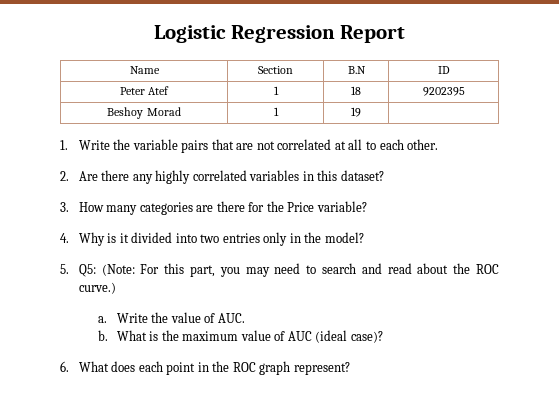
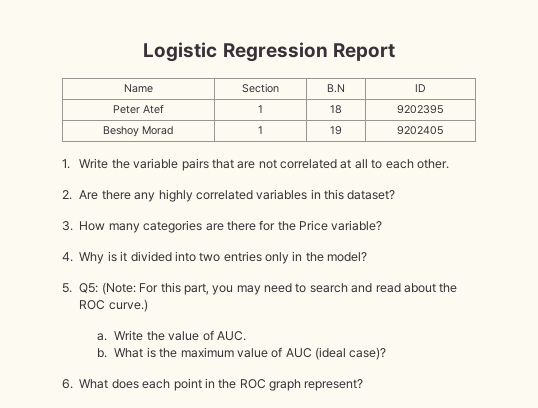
(361, 112) none -> [397,126,444,135] 9202405

